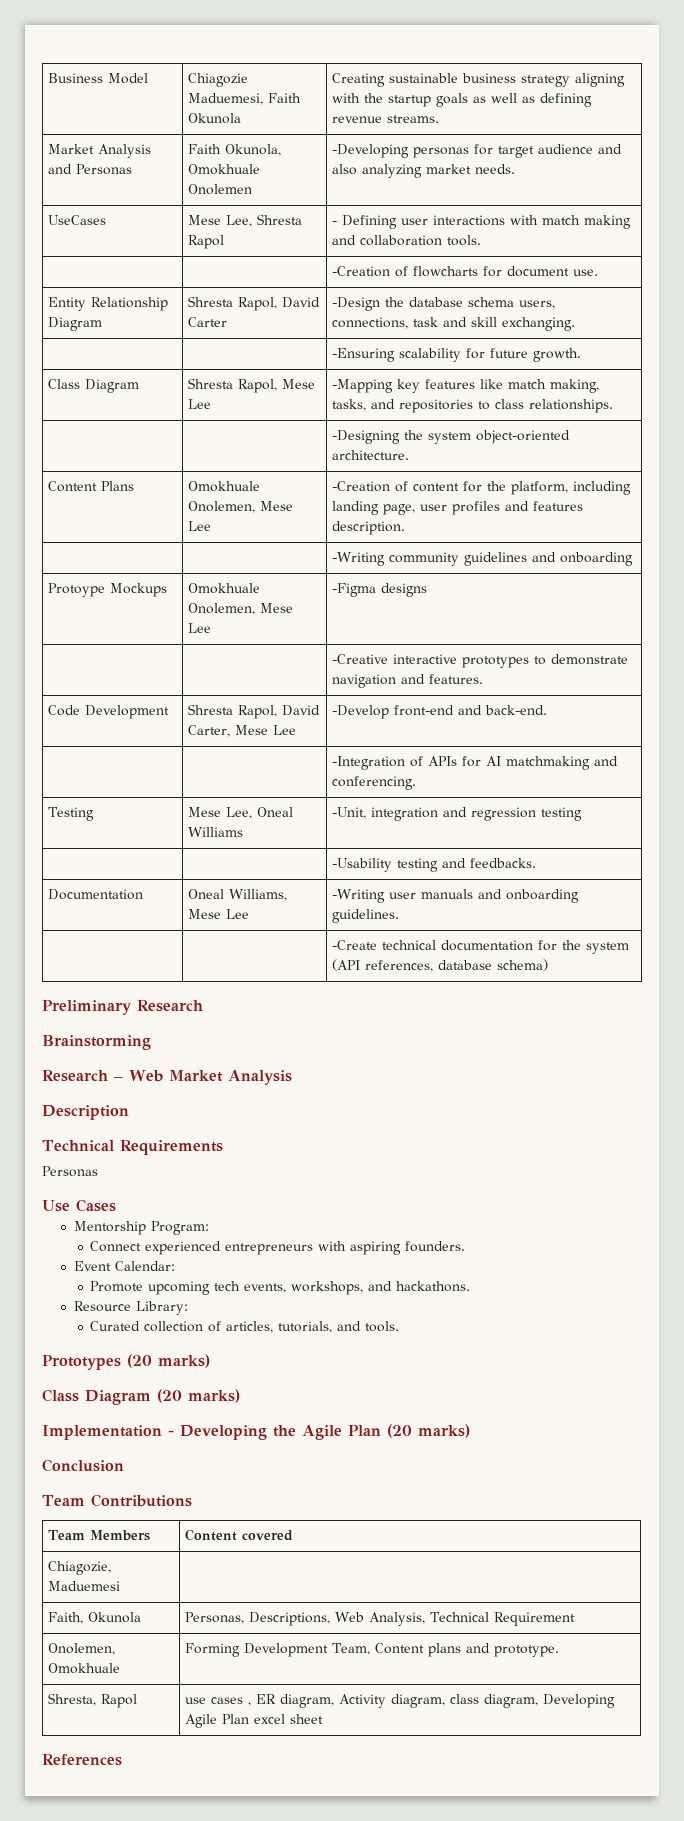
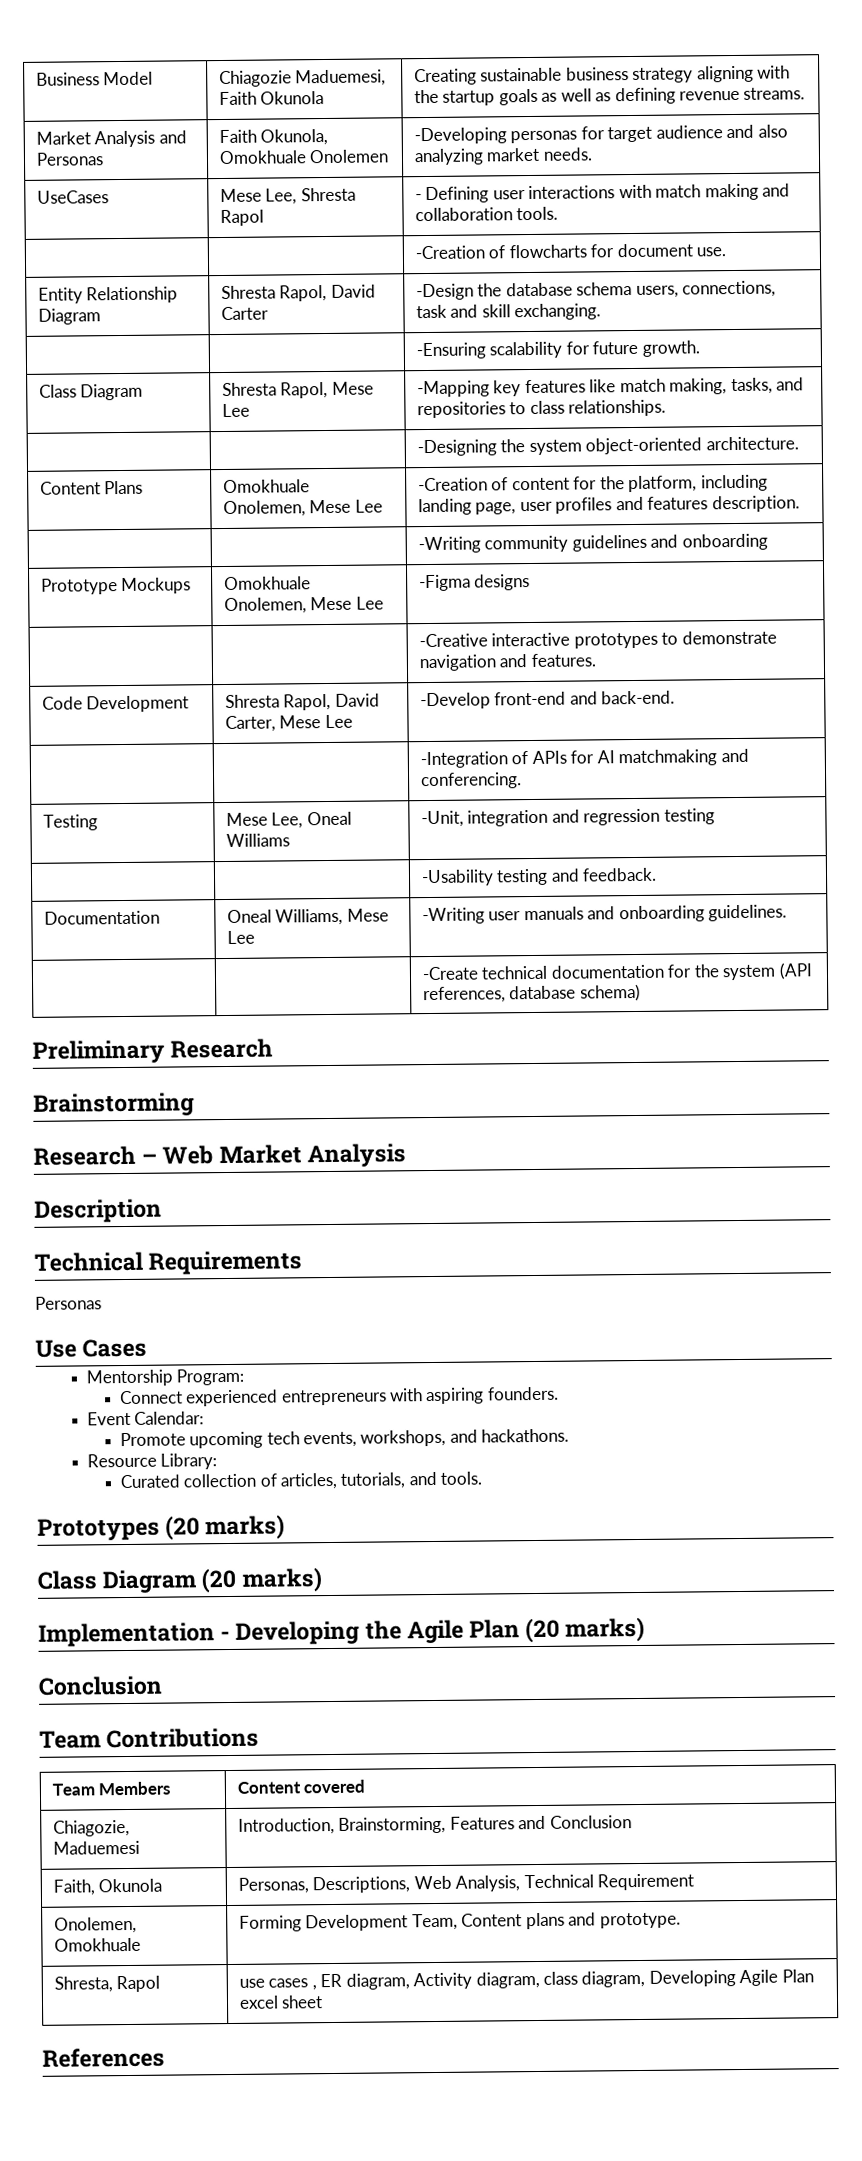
[48,583,106,597] Protoype -> [40,578,118,595] Prototype
[470,858,537,868] feedbacks. -> [582,867,658,882] feedback.
(121, 1586) none -> [237,1815,632,1835] Introduction, Brainstorming, Features and Conclusion

